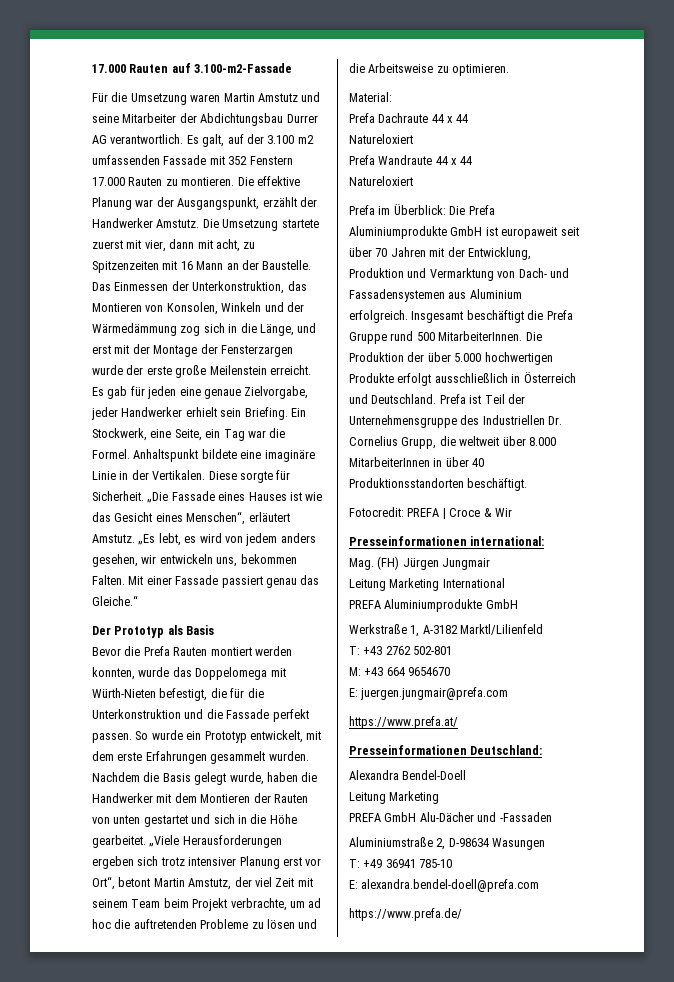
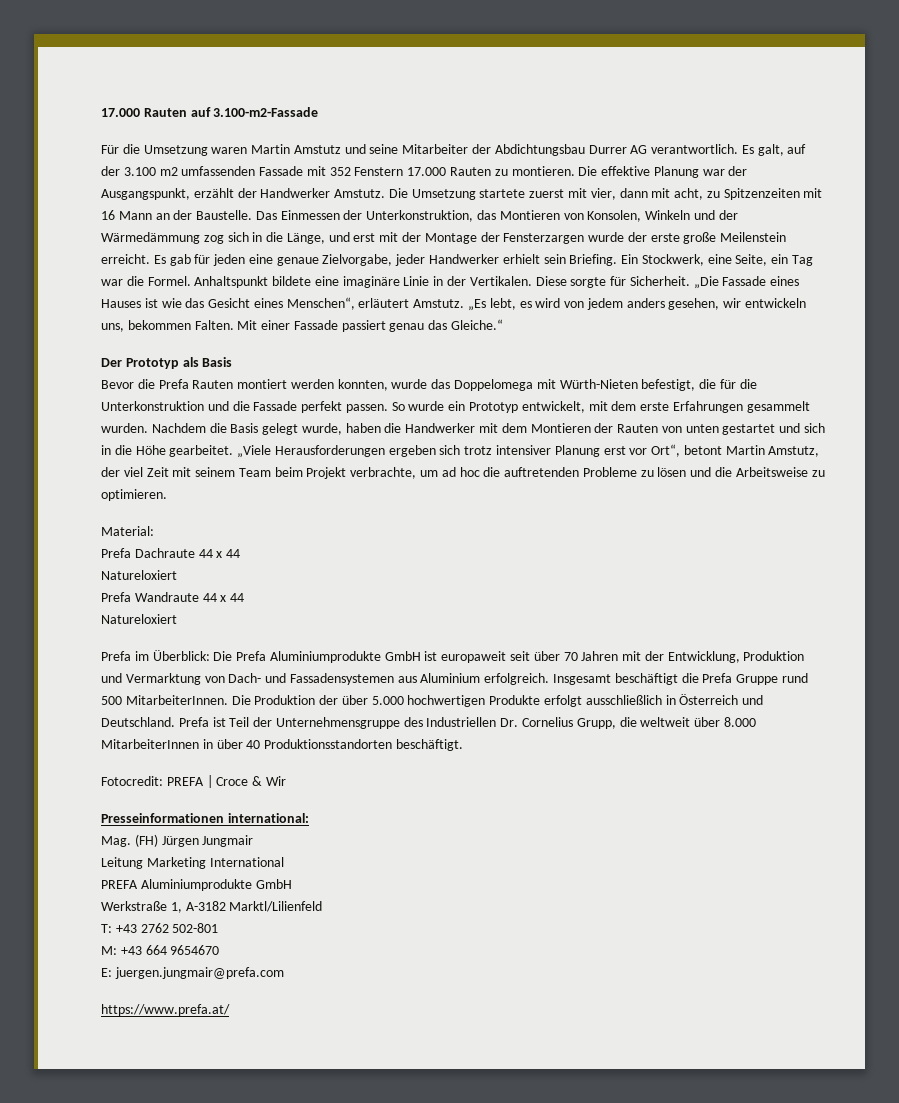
[349,745,543,755] [349,770,467,780] [349,791,440,804] [349,812,552,822] [349,837,546,850] [349,859,453,868] [349,879,540,892] [349,908,462,921] // Presseinformationen Deutschland: // Alexandra Bendel-Doell // Leitung Marketing // PREFA GmbH Alu-Dächer und -Fassaden // Aluminiumstraße 2, D-98634 Wasungen // T: +49 36941 785-10 // E: alexandra.bendel-doell@prefa.com // https://www.prefa.de/ -> (230, 1010) none

